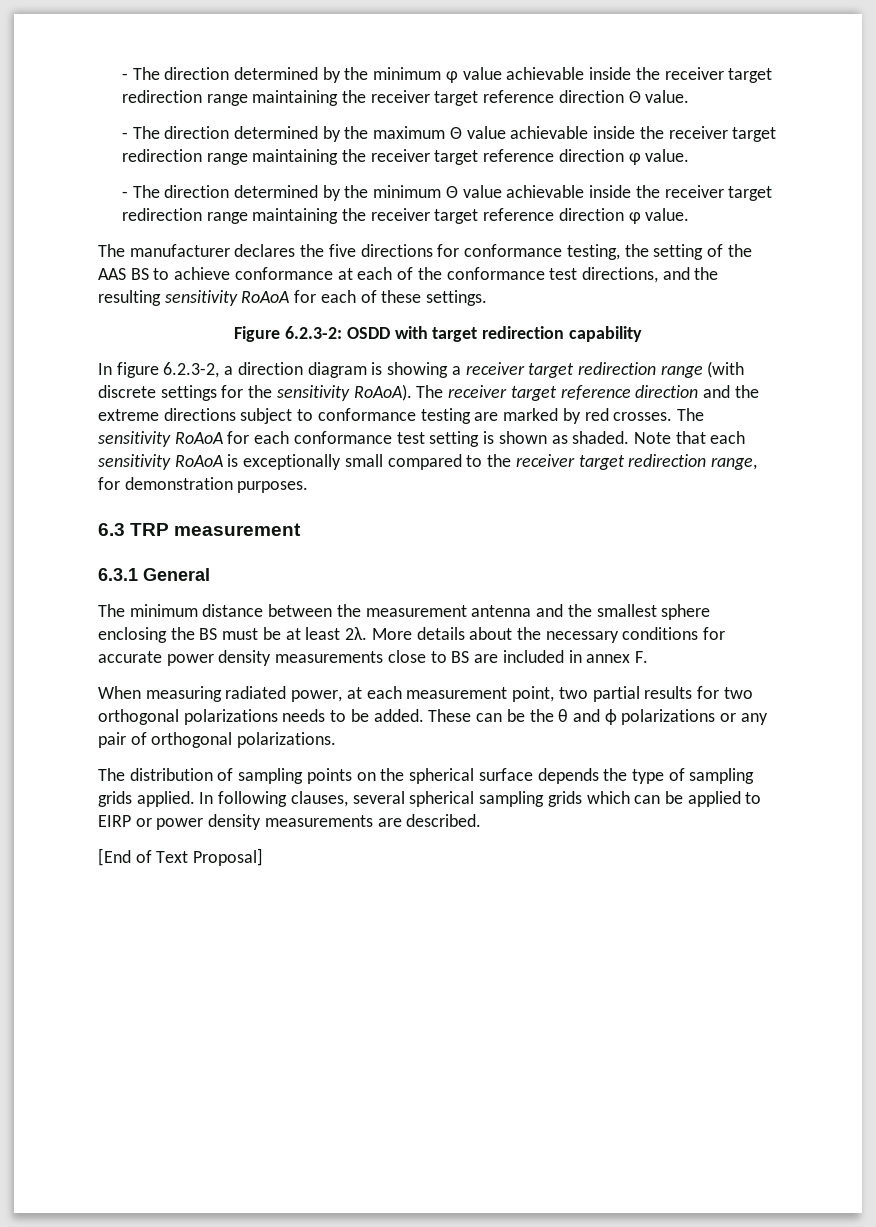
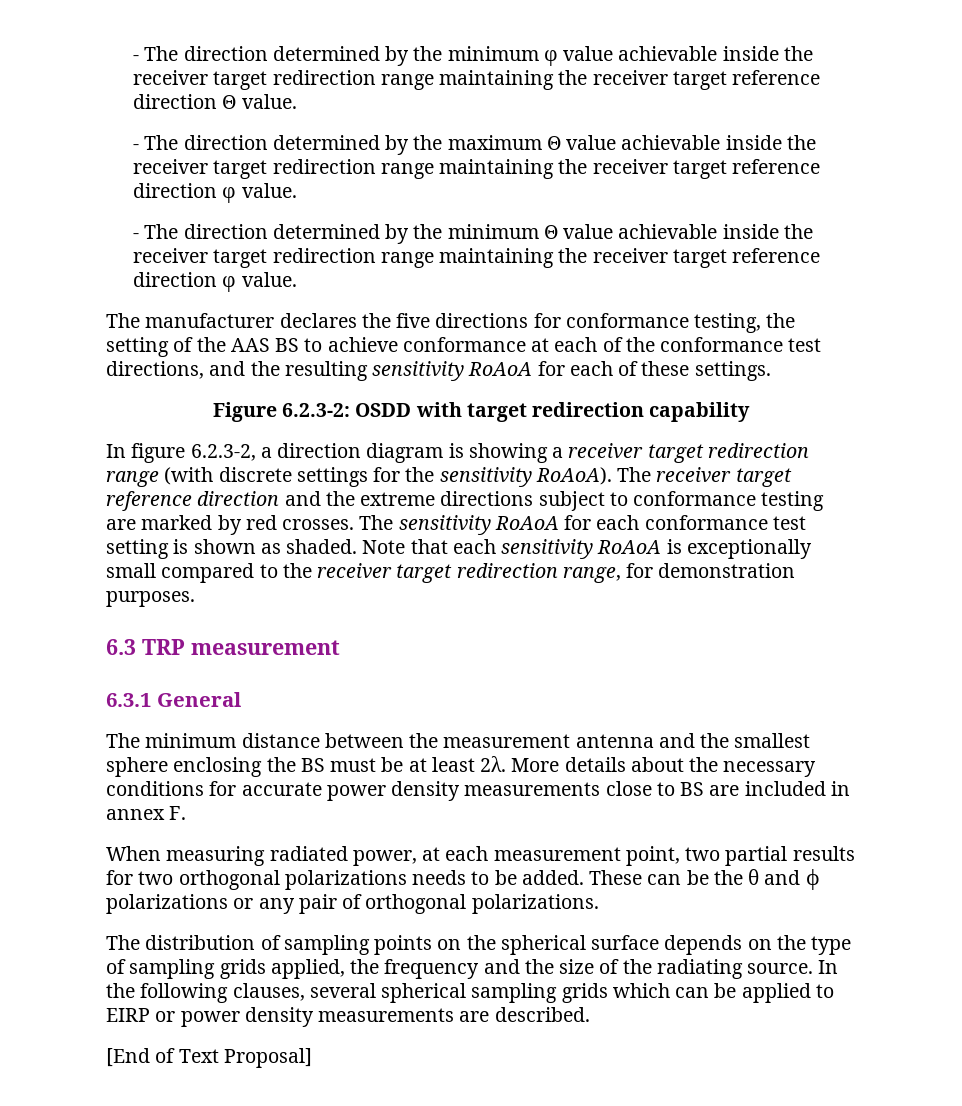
(599, 776) none -> [747,939,772,950] on
[136,791,214,807] applied. In -> [270,959,839,979] [106,983,135,998] applied, the frequency and the size of the radiating source. In the

